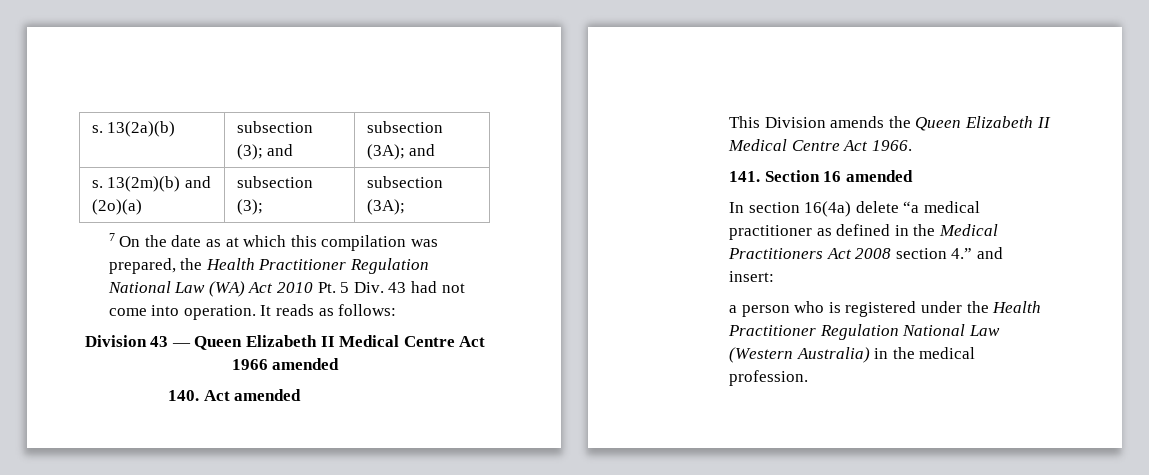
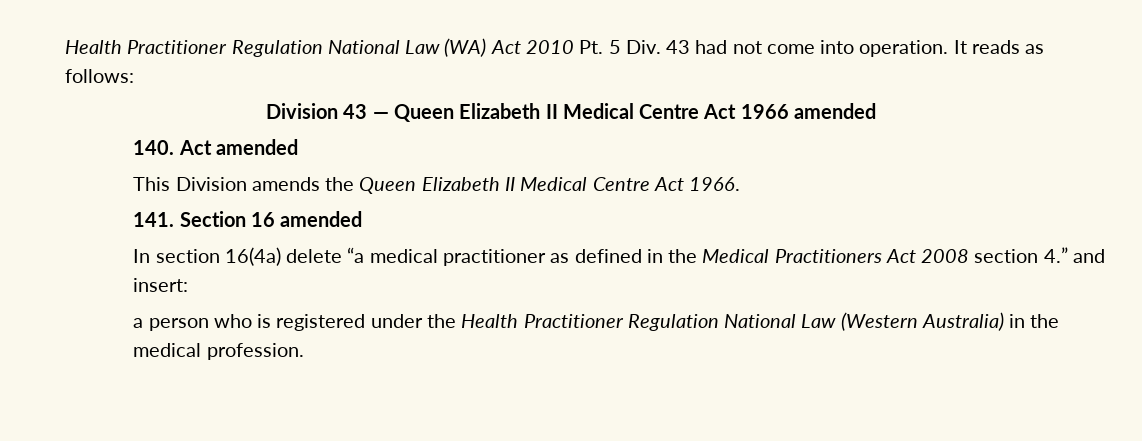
[91,121,176,137] [236,121,313,133] [236,144,294,160] [366,121,443,133] [366,144,436,160] [91,176,211,192] [91,199,142,215] [236,176,313,188] [236,199,263,215] [366,176,443,188] [366,199,405,215] [108,233,438,251] [108,258,203,274] s. 13(2a)(b) | subsection (3); and | subsection (3A); and // s. 13(2m)(b) and (2o)(a) | subsection (3); | subsection (3A); // 7 On the date as at which this compilation was prepared, the -> (65, 47) none

